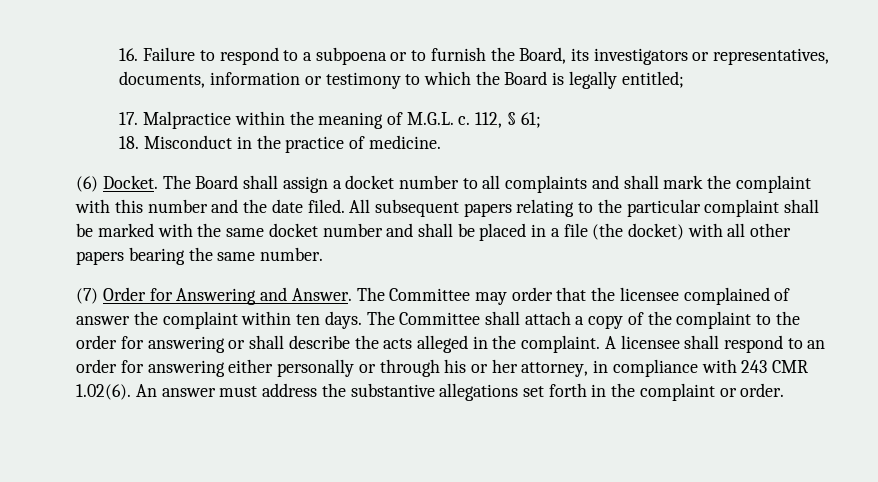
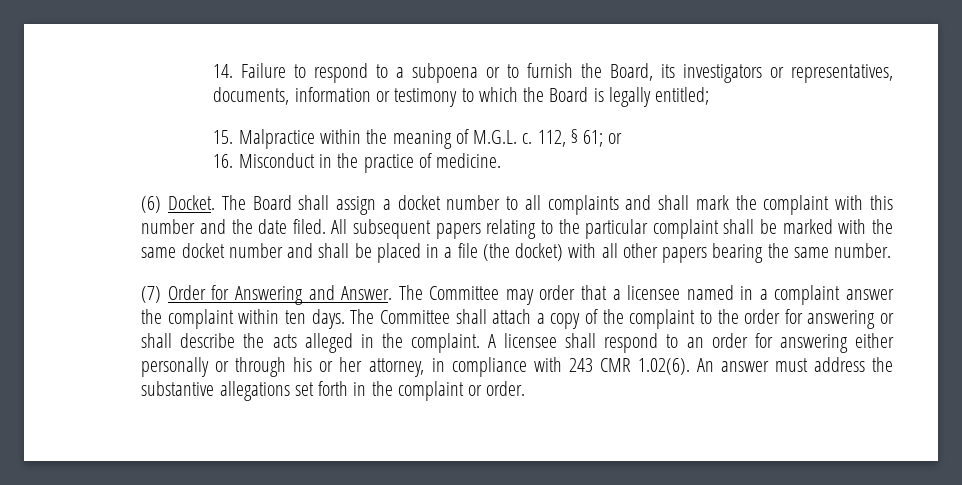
[119,48,139,61] 16. -> [213,64,234,78] 14.
[119,112,139,125] 17. -> [213,130,234,144] 15.
[119,136,140,149] // 18. -> [608,133,623,144] [213,154,234,168] or // 16.
[591,287,791,305] the licensee complained of -> [612,285,841,305] a licensee named in a complaint

